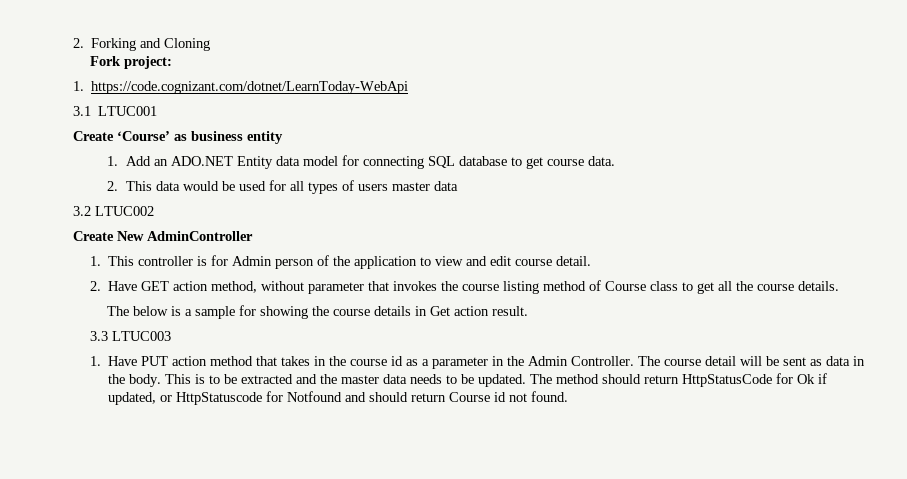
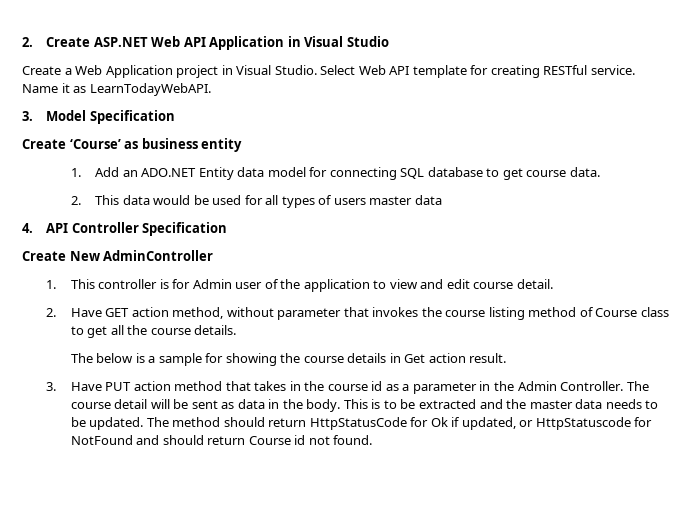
[73,38,211,51] [90,56,173,69] [73,81,409,94] [73,106,158,116] 2. Forking and Cloning // Fork project: // 1. https://code.cognizant.com/dotnet/LearnToday-WebApi // 3.1 LTUC001 -> [22,36,389,50] [22,65,635,78] [22,83,211,96] [22,110,175,124] 2. Create ASP.NET Web API Application in Visual Studio // Create a Web Application project in Visual Studio. Select Web API template for creating RESTful service. Name it as LearnTodayWebAPI. // 3. Model Specification
[73,206,154,216] 3.2 LTUC002 -> [22,222,228,236] 4. API Controller Specification
[275,259,315,269] person -> [235,282,263,289] user
[90,331,172,341] [90,356,102,366] 3.3 LTUC003 // 1. -> [46,382,57,391] 3.
[287,391,343,402] Notfound -> [70,435,133,445] NotFound

